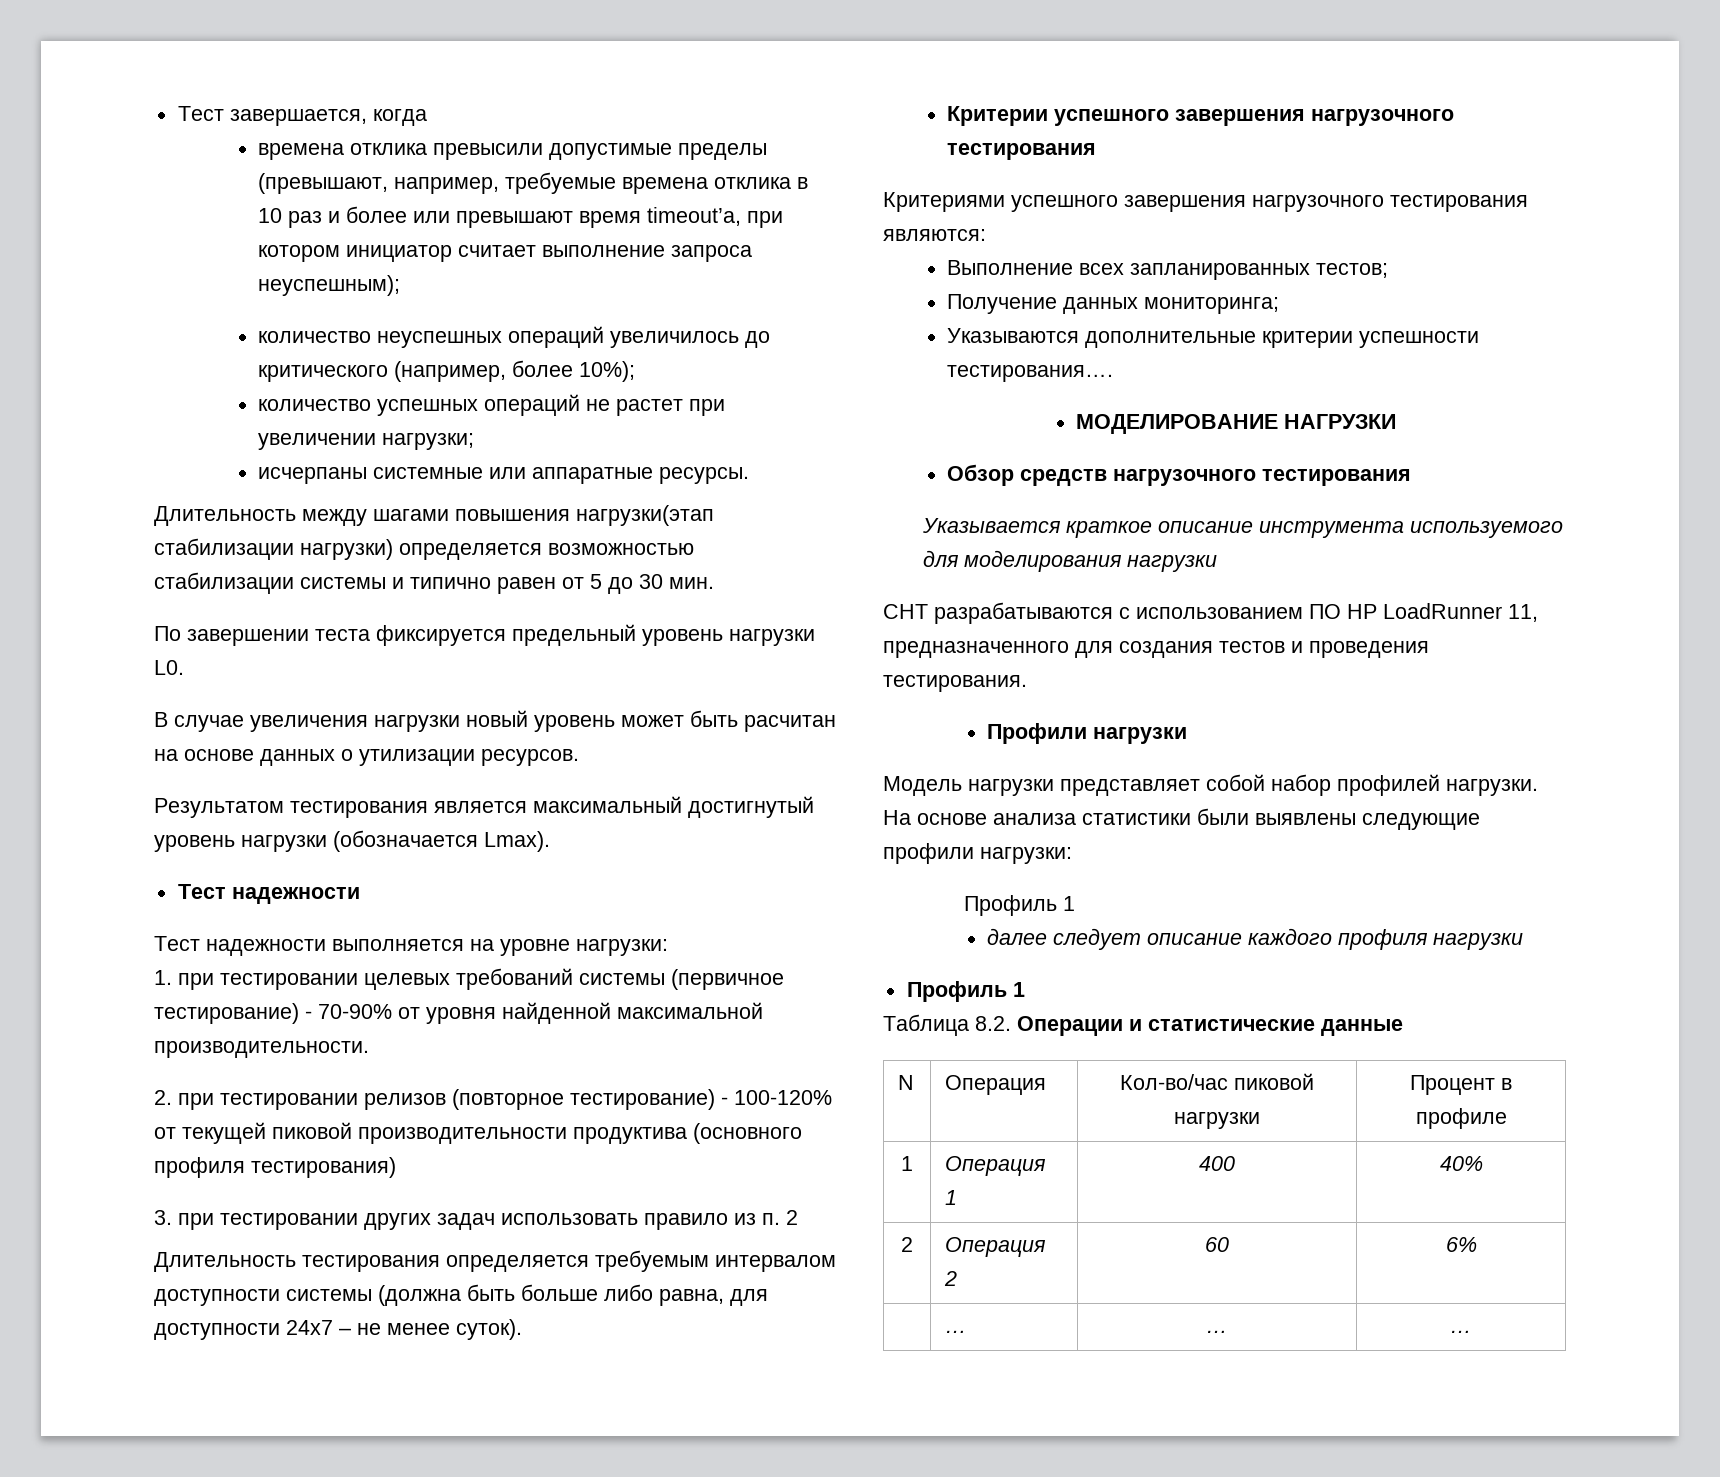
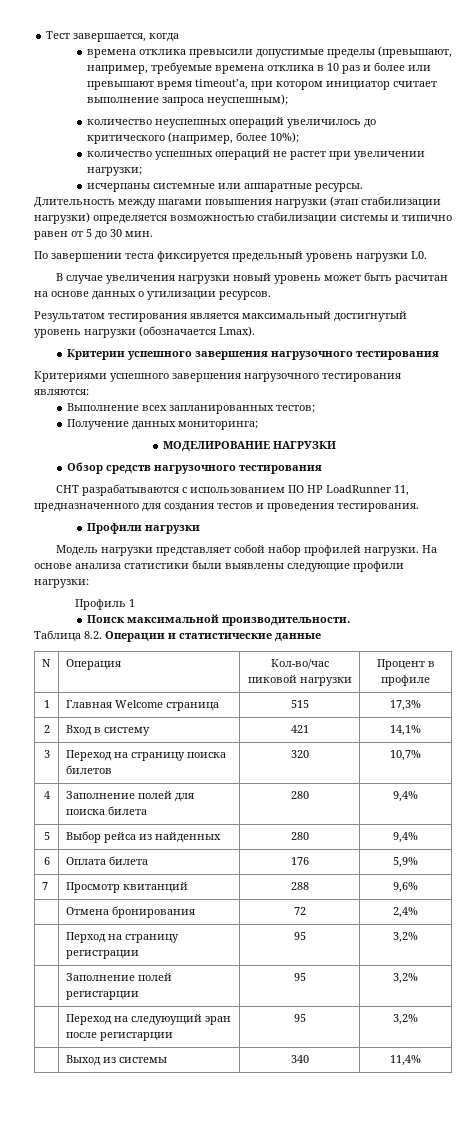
[576,505,714,526] нагрузки(этап -> [275,196,359,208] нагрузки (этап
[177,884,360,904] [154,936,668,956] [154,968,784,990] [154,1002,763,1024] [154,1041,369,1058] [154,1089,832,1110] [154,1122,802,1144] [154,1157,396,1178] [154,1210,798,1230] [154,1250,836,1272] [154,1284,768,1306] [154,1319,522,1340] // Тест надежности // Тест надежности выполняется на уровне нагрузки: // 1. при тестировании целевых требований системы (первичное тестирование) - 70-90% от уровня найденной максимальной производительности. // 2. при тестировании релизов (повторное тестирование) - 100-120% от текущей пиковой производительности продуктива (основного профиля тестирования) // 3. при тестировании других задач использовать правило из п. 2 // Длительность тестирования определяется требуемым интервалом доступности системы (должна быть больше либо равна, для доступности 24х7 – не менее суток). -> (255, 331) none
[946,328,1479,348] [946,365,1113,382] // Указываются дополнительные критерии успешности тестирования…. -> (258, 425) none
[922,518,1564,538] [923,550,1218,572] // Указывается краткое описание инструмента используемого для моделирования нагрузки -> (322, 469) none
[987,928,1524,950] [906,981,1025,1002] далее следует описание каждого профиля нагрузки // Профиль 1 -> [86,614,350,626] Поиск максимальной производительности.
[945,1156,1047,1176] [945,1190,958,1205] [1199,1156,1235,1171] [1439,1156,1483,1171] [901,1237,913,1252] [945,1237,1047,1257] [944,1271,958,1286] [1205,1237,1229,1252] [1445,1237,1477,1252] [945,1330,968,1333] [1206,1330,1228,1333] [1450,1330,1472,1333] Операция 1 | 400 | 40% // 2 | Операция 2 | 60 | 6% // | … | … | … -> [65,700,219,711] [290,700,309,708] [390,700,421,711] [43,725,50,733] [65,725,150,736] [290,725,309,733] [390,725,421,736] [43,750,50,758] [65,750,226,761] [65,765,112,774] [290,750,309,758] [390,750,421,761] [43,791,50,799] [65,791,194,802] [65,806,147,815] [290,791,309,799] [393,791,418,802] [43,832,50,840] [65,831,221,843] [290,832,309,840] [393,832,418,843] [43,857,50,865] [65,856,148,865] [290,857,309,865] [393,857,418,868] [41,882,48,890] [65,882,188,893] [290,882,309,890] [393,882,418,893] [65,906,195,918] [293,907,306,915] [393,907,418,918] [65,932,179,943] [65,950,139,959] [293,932,306,940] [393,932,418,943] [65,973,172,981] [65,991,139,1000] [293,973,306,981] [393,973,418,984] [65,1014,231,1025] [65,1032,173,1041] [293,1014,306,1022] [393,1014,418,1025] [65,1055,167,1066] [290,1055,309,1063] [390,1055,421,1066] Главная Welcome страница | 515 | 17,3% // 2 | Вход в систему | 421 | 14,1% // 3 | Переход на страницу поиска билетов | 320 | 10,7% // 4 | Заполнение полей для поиска билета | 280 | 9,4% // 5 | Выбор рейса из найденных | 280 | 9,4% // 6 | Оплата билета | 176 | 5,9% // 7 | Просмотр квитанций | 288 | 9,6% // | Отмена бронирования | 72 | 2,4% // | Перход на страницу регистрации | 95 | 3,2% // | Заполнение полей регистарции | 95 | 3,2% // | Переход на следуюущий эран после регистарции | 95 | 3,2% // | Выход из системы | 340 | 11,4%

